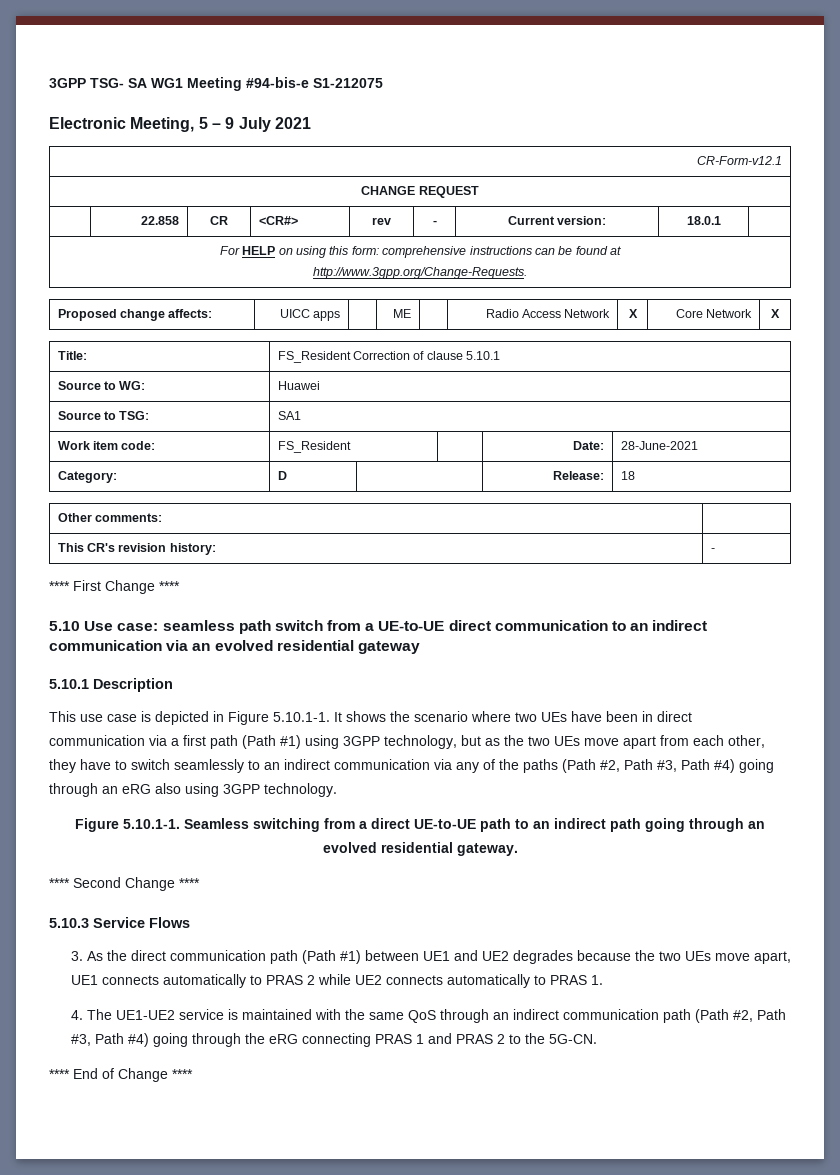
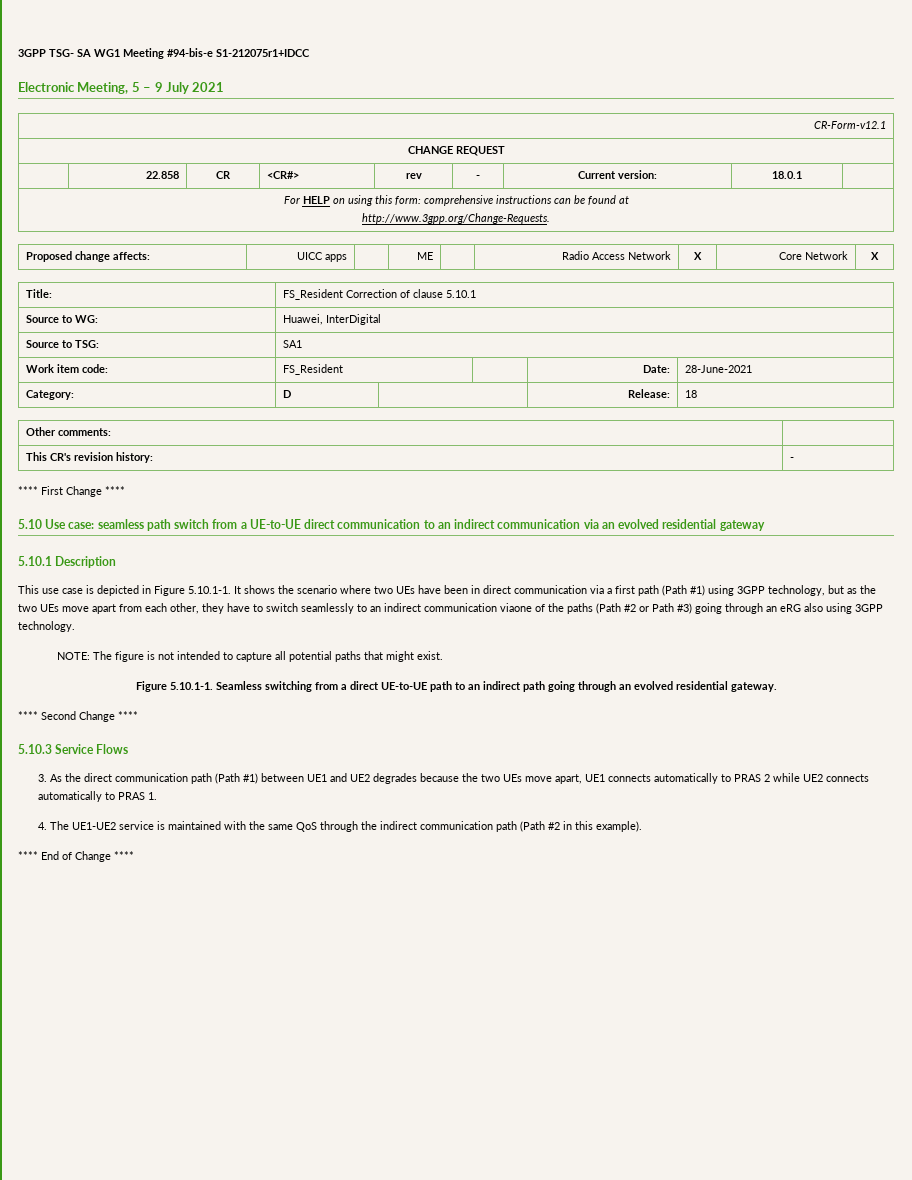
[313,78,383,88] S1-212075 -> [216,49,310,57] S1-212075r1+IDCC
[277,381,320,390] Huawei -> [282,314,381,325] Huawei, InterDigital
[434,759,479,773] via any -> [500,603,532,612] viaone
[600,759,735,773] #2, Path #3, Path #4) -> [624,603,692,614] #2 or Path #3)
(337, 790) none -> [57,651,444,662] // NOTE: The figure is not intended to capture all potential paths that might exist.
[492,1012,509,1020] an -> [360,821,377,830] the
[732,1009,786,1022] [70,1033,597,1047] #2, Path #3, Path #4) going through the eRG connecting PRAS 1 and PRAS 2 to the 5G-CN. -> [547,821,642,832] #2 in this example).

